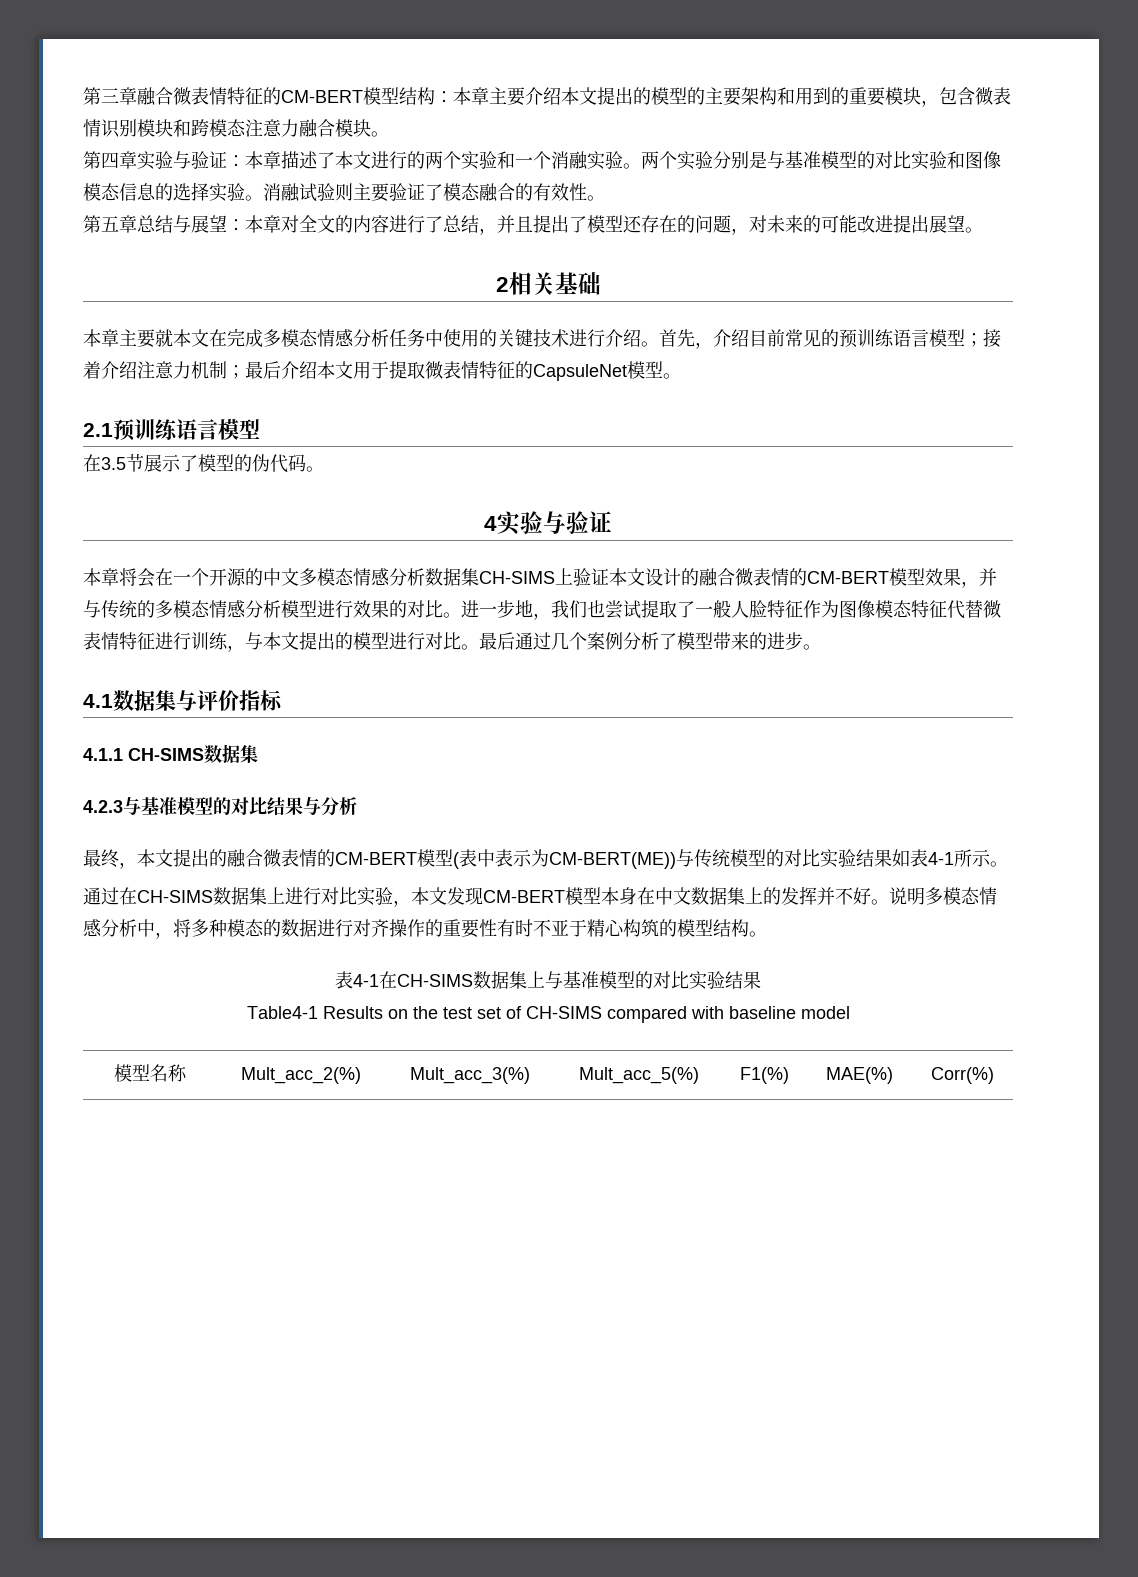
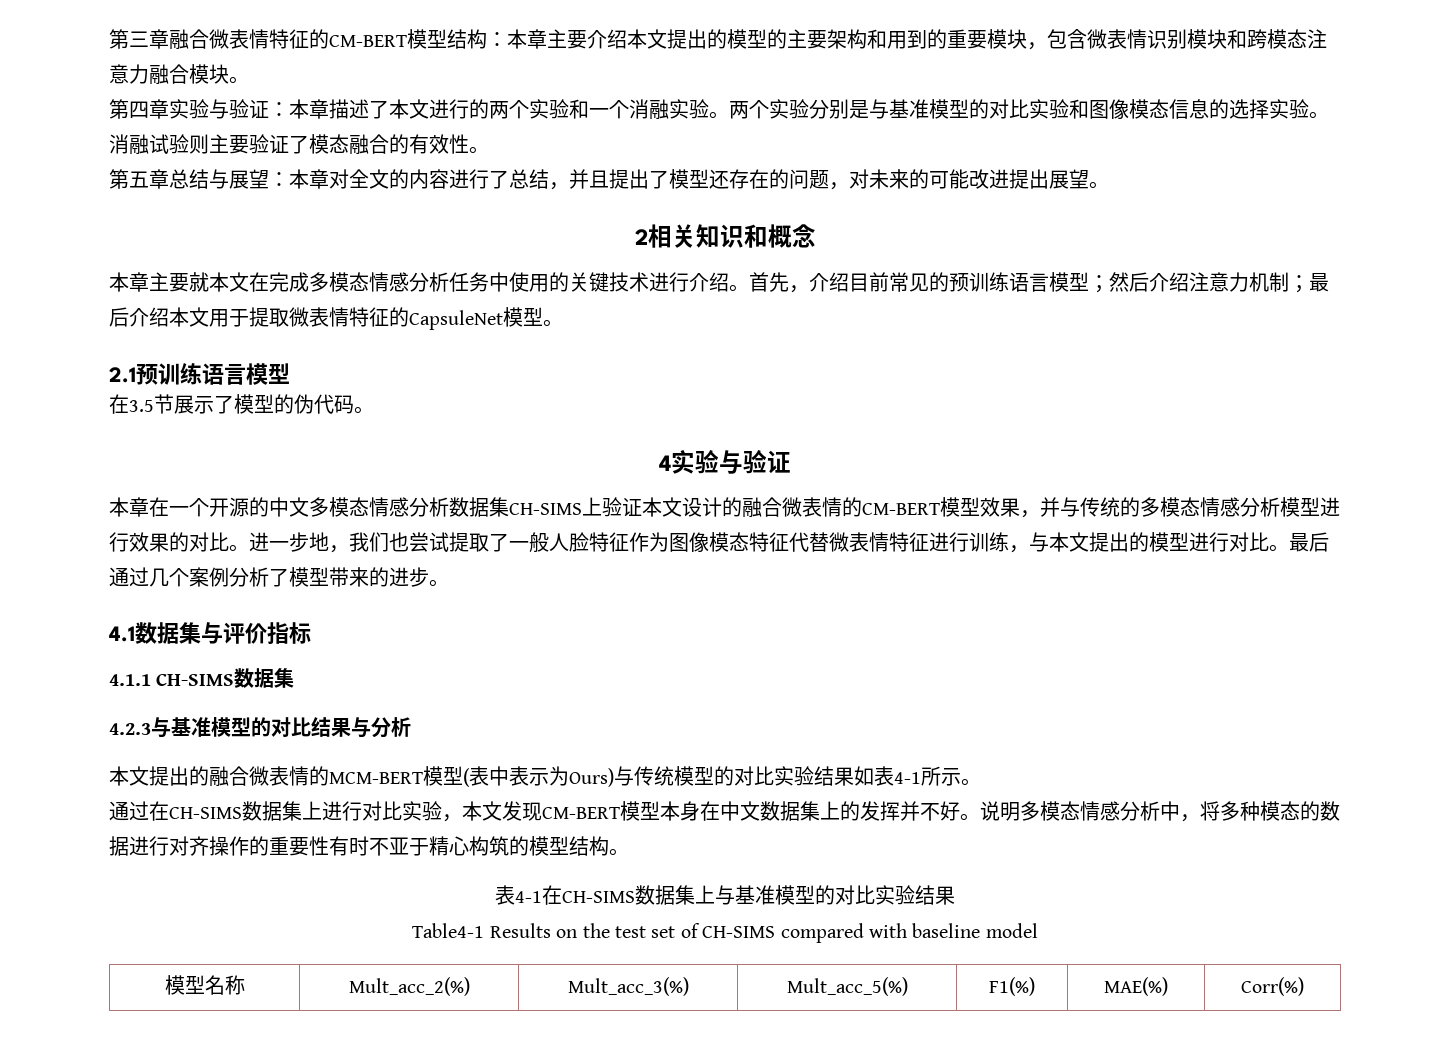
[554,272,601,295] 基础 -> [695,224,816,248] 知识和概念
[983,329,1001,348] [83,361,101,379] 接着 -> [1109,272,1149,292] 然后
[119,568,155,587] 将会 -> (149, 507) none
[83,849,137,869] 最终， -> (411, 727) none
[335,852,417,865] CM-BERT -> [329,772,423,784] MCM-BERT
[549,852,676,869] CM-BERT(ME)) -> [569,768,614,787] Ours)

